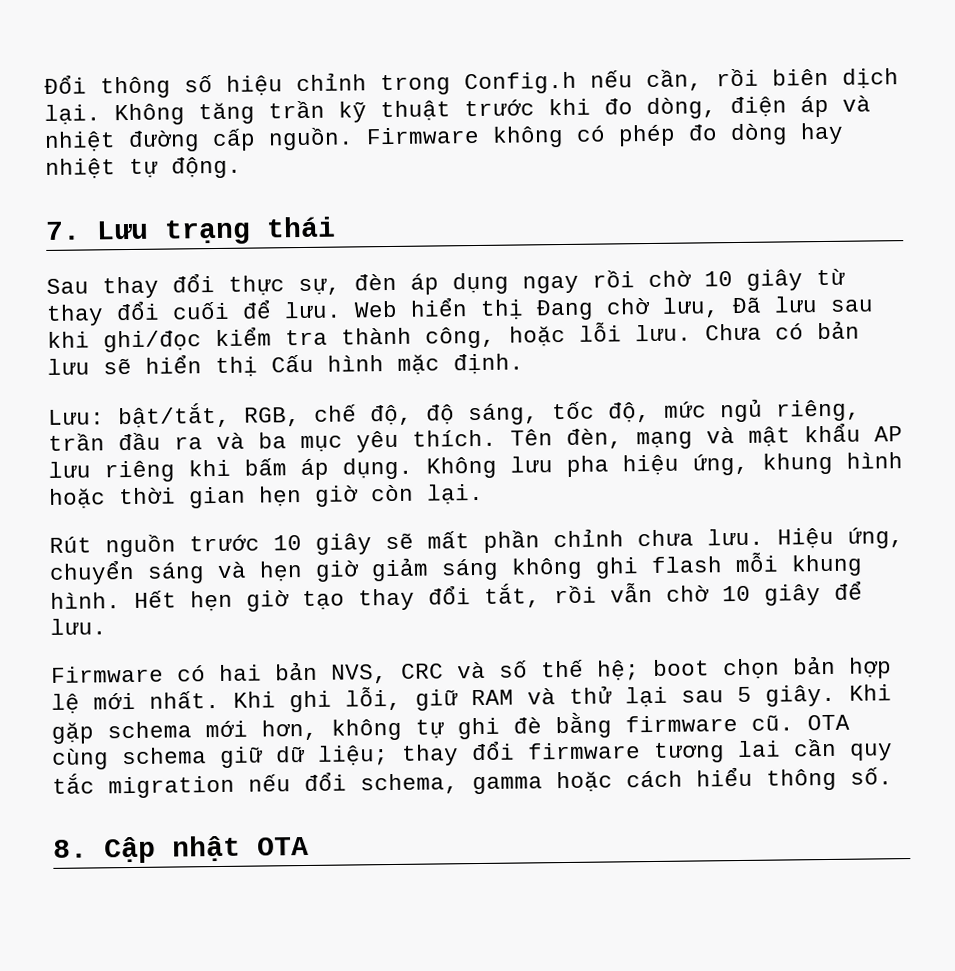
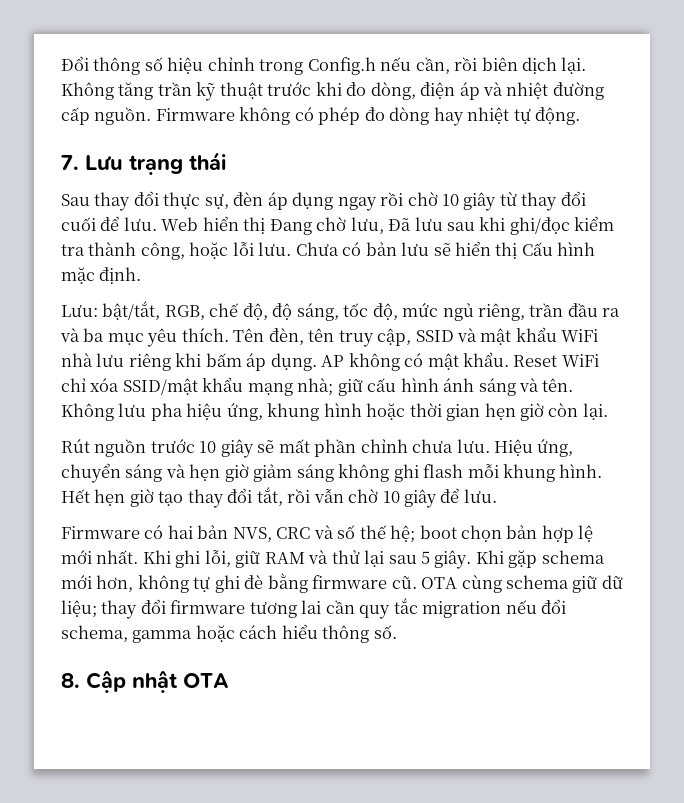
[636,431,693,450] mạng -> [308,328,454,347] tên truy cập, SSID
[874,426,903,442] AP -> [561,329,599,342] [61,353,93,367] WiFi nhà
(413, 468) none -> [321,352,599,371] [61,377,574,396] AP không có mật khẩu. Reset WiFi chỉ xóa SSID/mật khẩu mạng nhà; giữ cấu hình ánh sáng và tên.

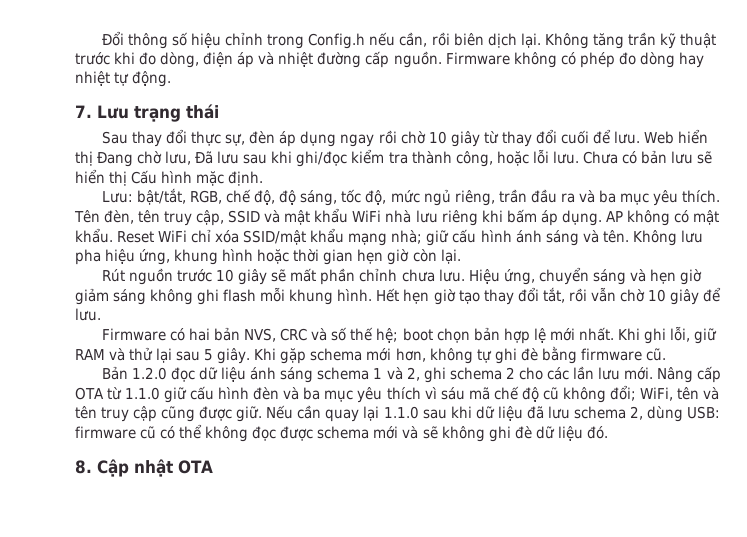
[421,575,623,593] [61,598,567,619] [61,624,397,643] OTA cùng schema giữ dữ liệu; thay đổi firmware tương lai cần quy tắc migration nếu đổi schema, gamma hoặc cách hiểu thông số. -> [102,366,722,383] [75,385,720,403] [75,405,720,422] [75,424,608,442] // Bản 1.2.0 đọc dữ liệu ánh sáng schema 1 và 2, ghi schema 2 cho các lần lưu mới. Nâng cấp OTA từ 1.1.0 giữ cấu hình đèn và ba mục yêu thích vì sáu mã chế độ cũ không đổi; WiFi, tên và tên truy cập cũng được giữ. Nếu cần quay lại 1.1.0 sau khi dữ liệu đã lưu schema 2, dùng USB: firmware cũ có thể không đọc được schema mới và sẽ không ghi đè dữ liệu đó.

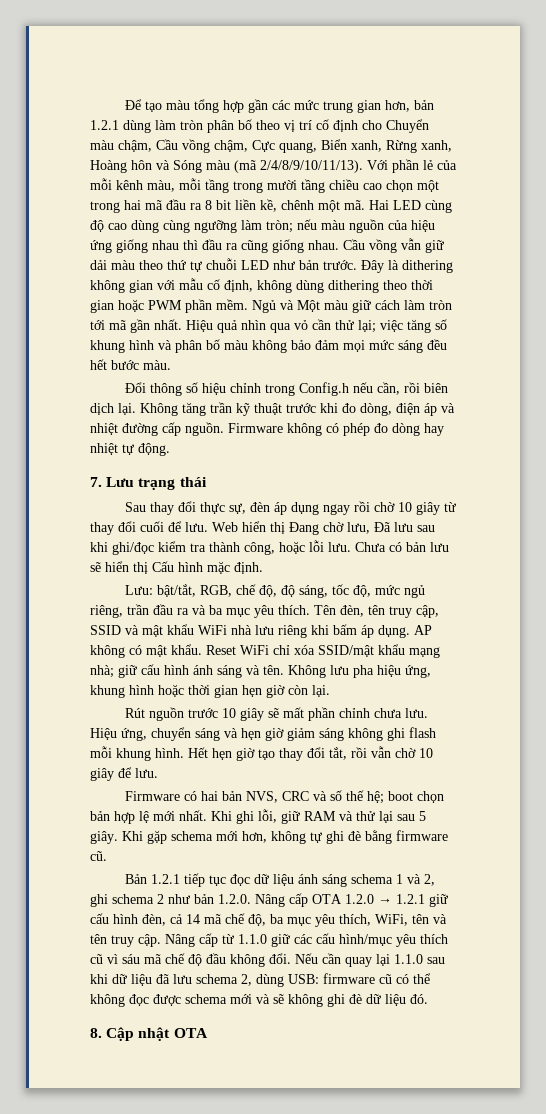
(102, 38) none -> [124,99,434,113] [90,119,429,133] [90,139,452,153] [90,159,457,173] [90,178,439,193] [90,199,452,213] [90,219,435,233] [90,238,444,253] [90,258,453,273] [90,278,433,293] [90,299,452,313] [90,319,447,333] [90,339,447,353] [90,359,171,370] Để tạo màu tổng hợp gần các mức trung gian hơn, bản 1.2.1 dùng làm tròn phân bố theo vị trí cố định cho Chuyển màu chậm, Cầu vồng chậm, Cực quang, Biển xanh, Rừng xanh, Hoàng hôn và Sóng màu (mã 2/4/8/9/10/11/13). Với phần lẻ của mỗi kênh màu, mỗi tầng trong mười tầng chiều cao chọn một trong hai mã đầu ra 8 bit liền kề, chênh một mã. Hai LED cùng độ cao dùng cùng ngưỡng làm tròn; nếu màu nguồn của hiệu ứng giống nhau thì đầu ra cũng giống nhau. Cầu vồng vẫn giữ dải màu theo thứ tự chuỗi LED như bản trước. Đây là dithering không gian với mẫu cố định, không dùng dithering theo thời gian hoặc PWM phần mềm. Ngủ và Một màu giữ cách làm tròn tới mã gần nhất. Hiệu quả nhìn qua vỏ cần thử lại; việc tăng số khung hình và phân bố màu không bảo đảm mọi mức sáng đều hết bước màu. //
[132,367,168,380] 1.2.0 -> [150,873,226,887] 1.2.1 tiếp tục
[518,366,722,383] [75,386,354,403] cho các lần lưu mới. Nâng cấp OTA từ 1.1.0 giữ cấu hình đèn và ba mục -> [168,893,448,907] [90,913,447,927] [90,933,392,947] như bản 1.2.0. Nâng cấp OTA 1.2.0 → 1.2.1 giữ cấu hình đèn, cả 14 mã chế độ, ba mục yêu thích, WiFi, tên và tên truy cập. Nâng cấp từ 1.1.0 giữ các cấu hình/mục
(421, 393) none -> [90,954,103,964] cũ
[542,385,720,403] [75,406,263,422] cũ không đổi; WiFi, tên và tên truy cập cũng được giữ. -> [206,953,291,967] đầu không đổi.

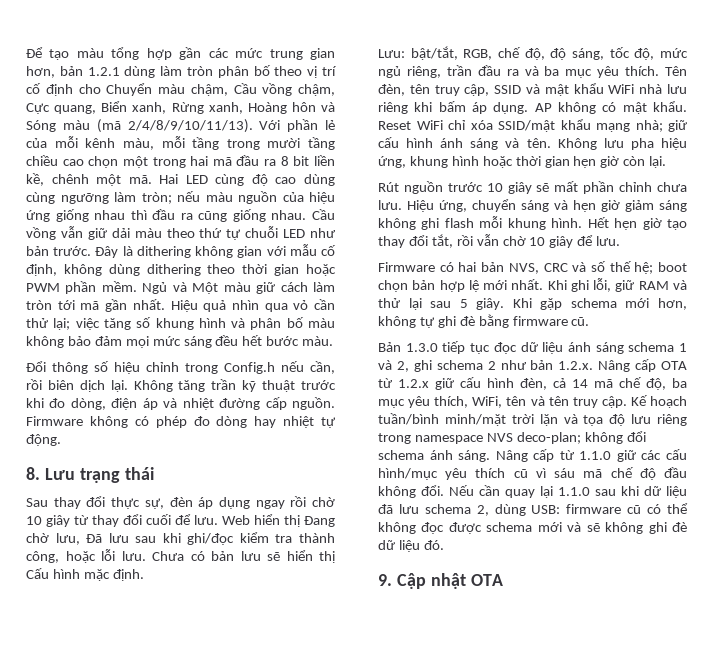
[90,477,102,487] 7. -> [26,467,40,480] 8.
[150,874,180,884] 1.2.1 -> [405,343,438,352] 1.3.0
[218,894,251,904] 1.2.0. -> [558,361,594,370] 1.2.x.
[345,894,425,904] 1.2.0 → 1.2.1 -> [378,378,429,388] từ 1.2.x
(161, 940) none -> [630,395,687,408] [378,413,687,426] [378,431,646,444] [378,450,491,462] Kế hoạch tuần/bình minh/mặt trời lặn và tọa độ lưu riêng trong namespace NVS deco-plan; không đổi schema ánh sáng.
[90,1028,102,1038] 8. -> [378,574,392,586] 9.

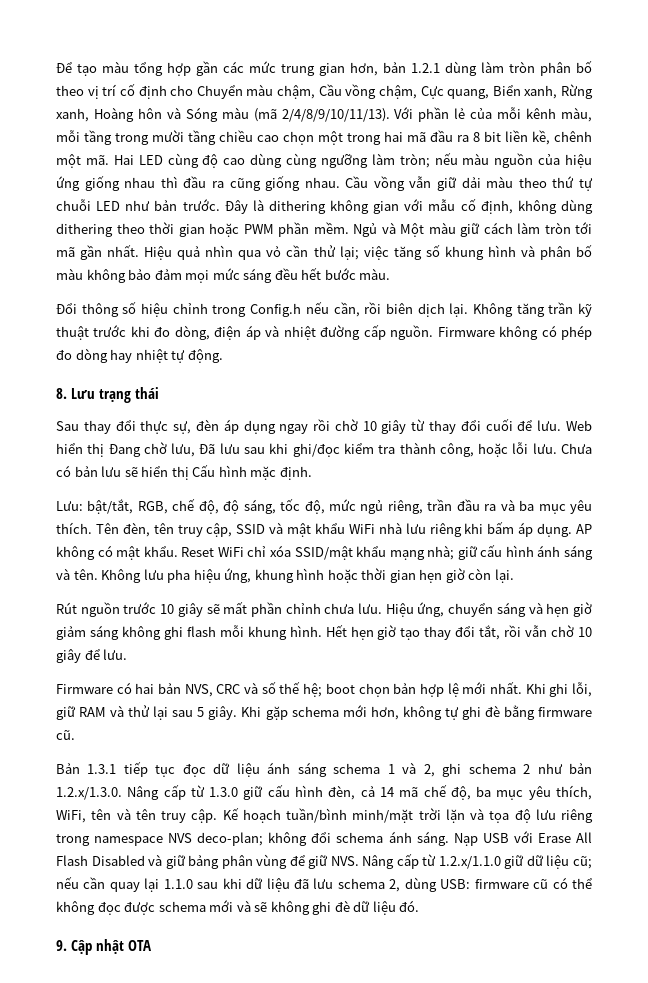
[405,343,438,352] 1.3.0 -> [87,764,117,774] 1.3.1
[558,359,687,372] [378,378,429,388] 1.2.x. Nâng cấp OTA từ 1.2.x -> [56,784,239,800] 1.2.x/1.3.0. Nâng cấp từ 1.3.0
[495,449,687,462] [378,467,687,480] [378,485,474,498] Nâng cấp từ 1.1.0 giữ các cấu hình/mục yêu thích cũ vì sáu mã chế độ đầu không đổi. Nếu -> [453,831,593,846] [56,853,593,869] [56,876,79,889] Nạp USB với Erase All Flash Disabled và giữ bảng phân vùng để giữ NVS. Nâng cấp từ 1.2.x/1.1.0 giữ dữ liệu cũ; nếu

